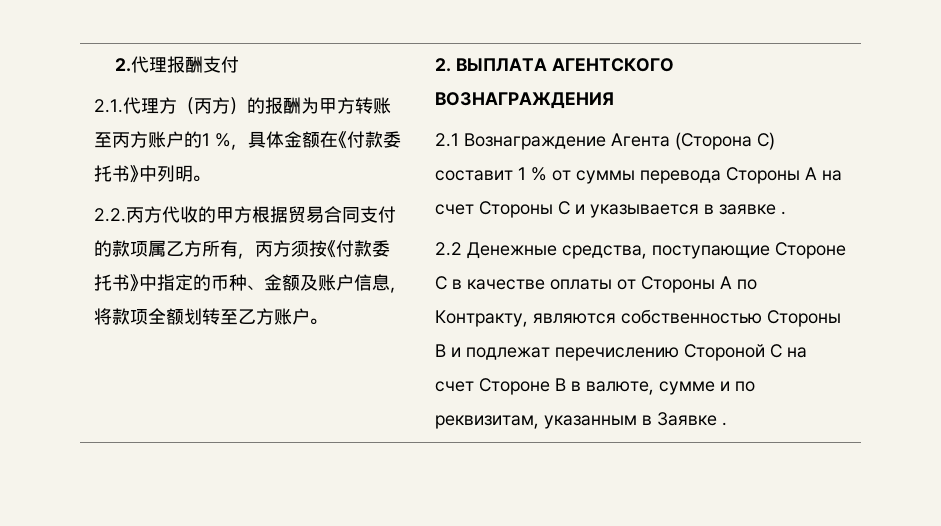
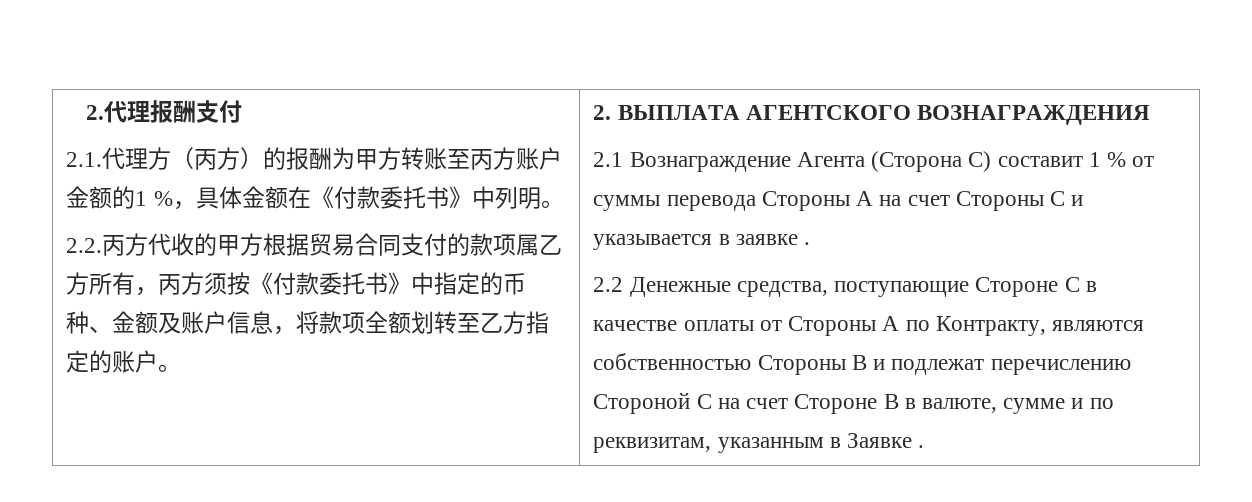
(185, 139) none -> [66,186,113,209] 金额
(275, 316) none -> [526,311,550,334] [66,350,113,373] 指定的

